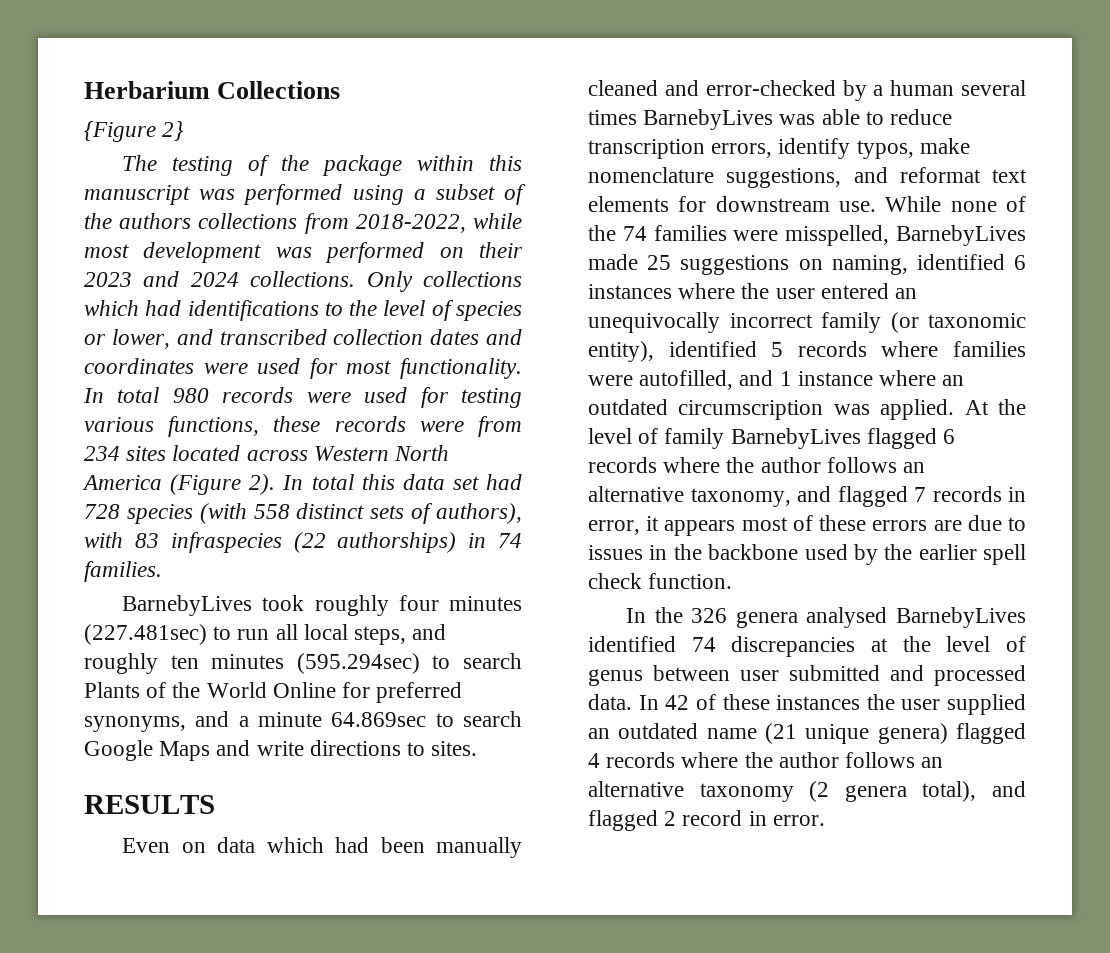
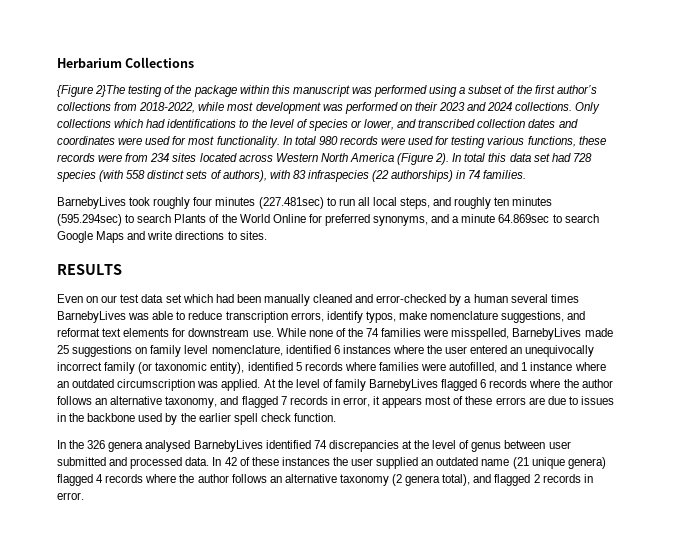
[162,121,184,141] [122,155,158,171] 2} // The -> [95,85,126,97] 2}The
[119,213,192,229] authors -> [534,85,597,94] first author’s
[217,837,256,853] data -> [101,294,182,303] our test data set
[831,255,908,275] naming, -> [150,345,283,357] family level nomenclature,
[682,810,743,826] record -> [542,474,581,483] records

